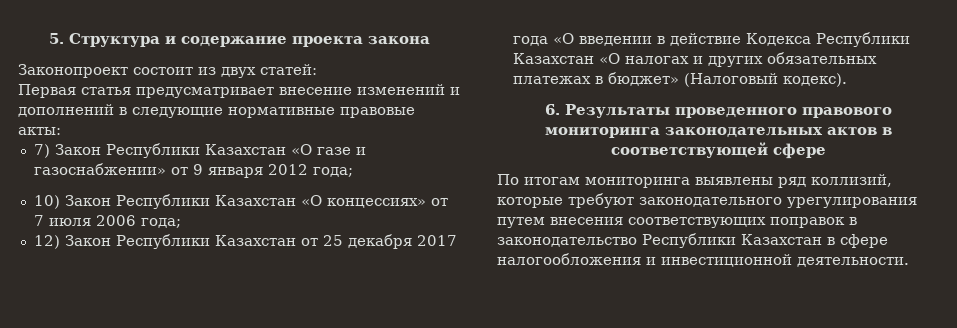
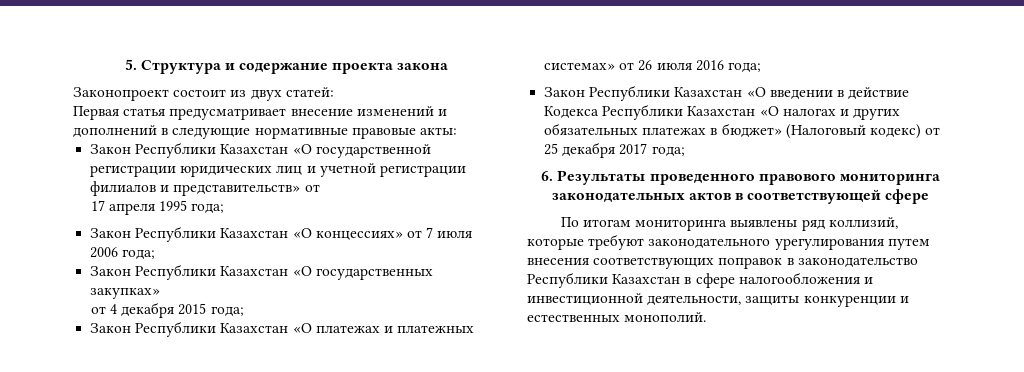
[33,143,366,158] [33,163,353,178] [33,195,60,209] 7) Закон Республики Казахстан «О газе и газоснабжении» от 9 января 2012 года; // 10) -> [90,142,431,158] [90,163,466,177] [90,181,320,196] [90,200,225,215] Закон Республики Казахстан «О государственной регистрации юридических лиц и учетной регистрации филиалов и представительств» от // 17 апреля 1995 года; //
[33,234,457,249] [512,36,548,46] 12) Закон Республики Казахстан от 25 декабря 2017 года -> [90,264,433,280] [90,288,161,299] [90,302,244,318] [90,321,475,337] [544,60,761,73] [544,85,743,101] Закон Республики Казахстан «О государственных закупках» // от 4 декабря 2015 года; // Закон Республики Казахстан «О платежах и платежных системах» от 26 июля 2016 года; // Закон Республики Казахстан
[782,73,847,87] кодекс). -> [869,124,941,139] [544,142,685,158] кодекс) от 25 декабря 2017 года;
[797,257,909,267] деятельности. -> [647,295,909,307] [527,312,707,322] деятельности, защиты конкуренции и естественных монополий.

